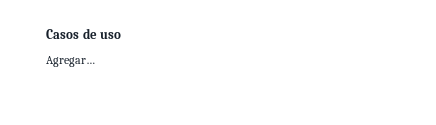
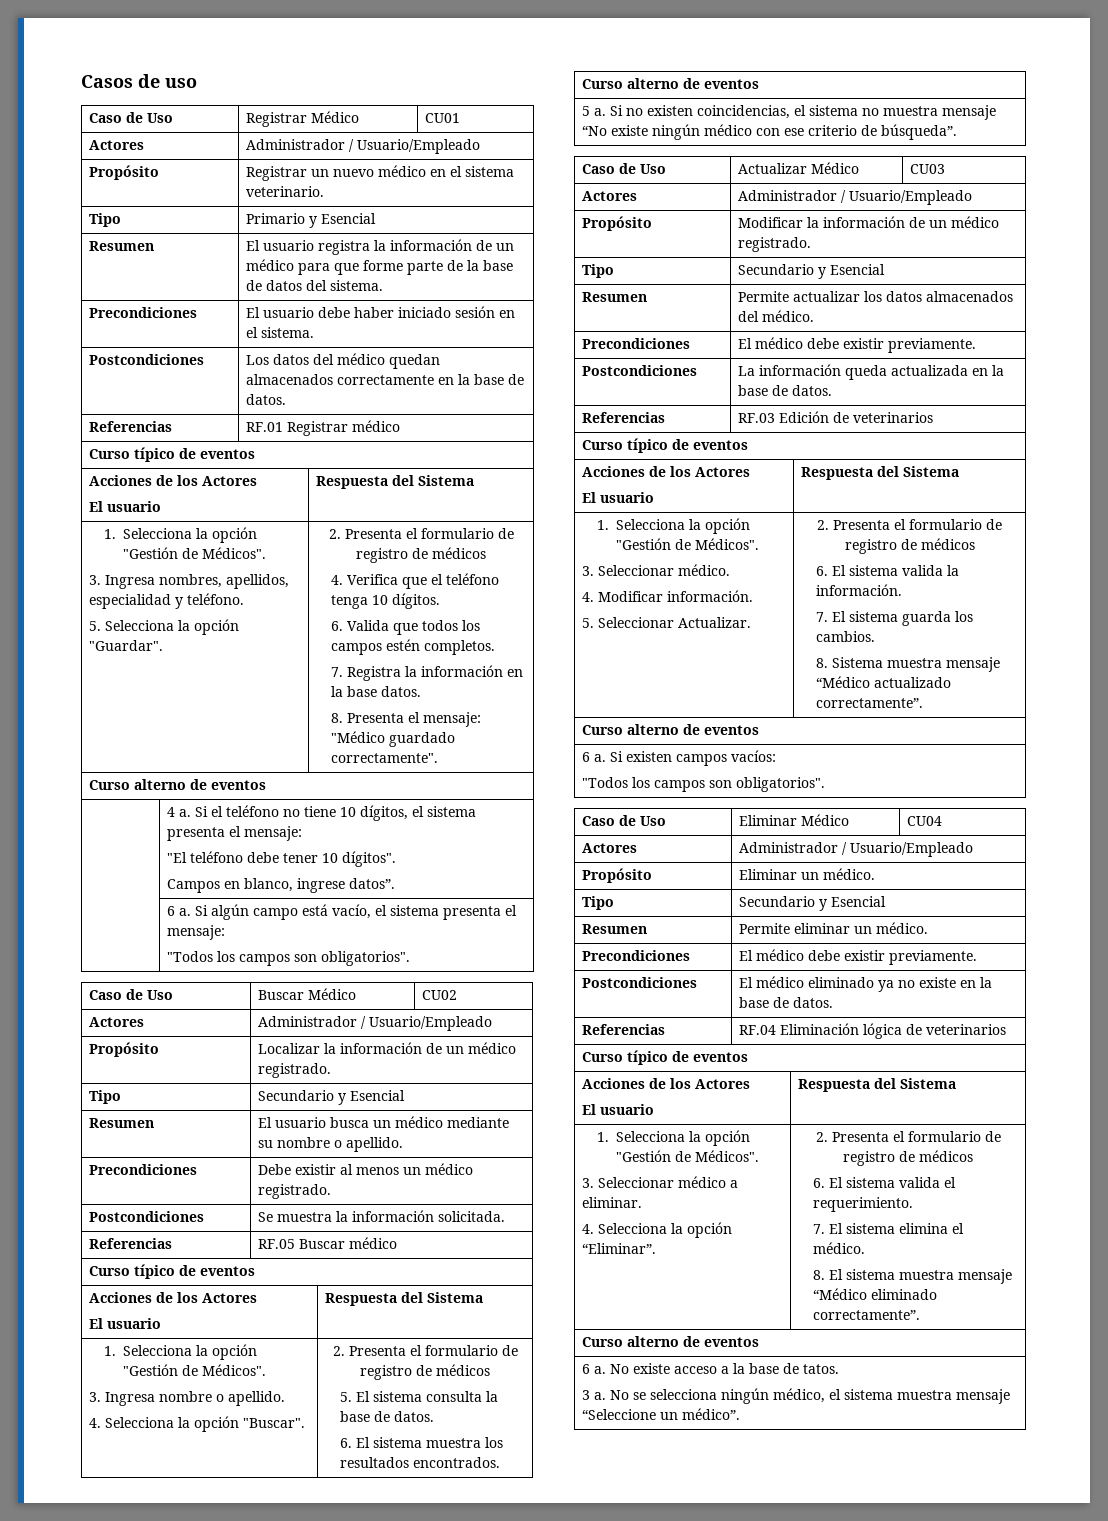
[46,56,95,67] // Agregar… -> [88,112,173,123] [245,111,359,127] [424,113,460,123] [88,140,144,150] [245,139,480,154] [88,165,159,180] [245,165,514,181] [245,186,324,197] [88,213,121,227] [245,213,376,228] [88,241,154,251] [245,239,514,255] [245,259,513,275] [245,280,383,291] [88,307,197,318] [245,306,515,318] [245,327,314,338] [88,354,204,365] [245,353,440,369] [245,374,524,385] [245,394,286,405] [88,421,172,432] [245,420,400,436] [88,447,255,462] [88,475,257,486] [88,501,161,512] [315,475,474,489] [104,527,258,543] [123,547,267,559] [88,574,289,589] [88,593,244,609] [88,619,239,635] [88,640,163,651] [328,528,514,539] [356,547,486,563] [331,573,500,589] [331,593,441,609] [331,620,481,635] [331,639,496,655] [331,665,524,681] [331,686,422,697] [331,712,482,727] [331,731,456,747] [331,753,439,763] [88,779,266,790] [166,805,476,821] [166,826,302,841] [166,851,396,867] [166,878,395,893] [166,904,517,920] [166,925,225,940] [166,951,410,966] [88,989,173,1000] [257,988,356,1000] [421,990,457,1000] [88,1017,144,1027] [257,1016,492,1031] [88,1042,159,1057] [257,1042,516,1054] [257,1063,331,1078] [88,1090,121,1104] [257,1090,405,1105] [88,1118,154,1128] [257,1116,509,1128] [257,1137,403,1152] [88,1164,197,1175] [257,1163,473,1175] [257,1184,331,1199] [88,1211,204,1222] [257,1210,505,1222] [88,1238,172,1249] [257,1237,397,1249] [88,1264,255,1279] [88,1292,257,1303] [88,1318,161,1329] [324,1292,483,1306] [104,1344,258,1360] [123,1364,267,1376] [88,1391,285,1406] [88,1416,305,1432] [332,1345,518,1356] [360,1364,490,1380] [340,1391,499,1402] [340,1411,435,1422] [340,1437,504,1448] [340,1457,501,1468] [581,78,759,89] [581,105,996,120] [581,124,957,140] [581,163,666,174] [737,162,859,174] [909,164,945,174] [581,191,637,201] [737,190,972,205] [581,216,652,231] [737,216,999,228] [737,237,811,252] [581,264,614,278] [737,264,885,279] [581,292,647,302] [737,291,1013,302] [737,310,814,322] [581,338,690,349] [737,337,976,353] [581,365,697,376] [737,364,1004,380] [737,385,832,396] [581,412,665,423] [737,411,933,423] [581,438,748,453] [581,466,750,477] [581,492,654,503] [800,466,959,480] [597,518,751,534] [616,538,760,550] [581,564,730,576] [581,590,753,602] [581,617,751,628] [817,519,1002,530] [844,538,975,554] [816,565,960,576] [816,584,903,596] [816,611,974,626] [816,631,876,642] [816,657,1001,672] [816,676,952,688] [816,698,924,708] [581,724,759,735] [581,750,776,766] [581,777,825,792] [581,815,666,826] [738,814,849,826] [906,816,942,826] [581,843,637,853] [738,842,973,857] [581,868,652,883] [738,868,875,880] [581,896,614,910] [738,896,886,911] [581,924,647,934] [738,922,928,934] [581,950,690,961] [738,949,977,965] [581,977,697,988] [738,976,992,992] [738,997,833,1008] [581,1024,665,1035] [738,1023,1006,1039] [581,1050,748,1065] [581,1078,750,1089] [581,1104,654,1115] [797,1078,956,1092] [597,1130,751,1146] [616,1150,760,1162] [581,1176,738,1188] [581,1197,642,1208] [581,1222,732,1238] [581,1243,656,1254] [815,1131,1001,1142] [843,1150,973,1166] [813,1177,957,1188] [813,1197,914,1212] [813,1223,965,1234] [813,1242,866,1254] [813,1269,1013,1284] [813,1288,938,1300] [813,1310,921,1320] [581,1336,759,1347] [581,1363,839,1374] [581,1388,1010,1404] [581,1408,740,1420] // Caso de Uso | Registrar Médico | CU01 // Actores | Administrador / Usuario/Empleado // Propósito | Registrar un nuevo médico en el sistema veterinario. // Tipo | Primario y Esencial // Resumen | El usuario registra la información de un médico para que forme parte de la base de datos del sistema. // Precondiciones | El usuario debe haber iniciado sesión en el sistema. // Postcondiciones | Los datos del médico quedan almacenados correctamente en la base de datos. // Referencias | RF.01 Registrar médico // Curso típico de eventos // Acciones de los Actores // El usuario | Respuesta del Sistema // 1. Selecciona la opción "Gestión de Médicos". // 3. Ingresa nombres, apellidos, especialidad y teléfono. // 5. Selecciona la opción "Guardar". | 2. Presenta el formulario de registro de médicos // 4. Verifica que el teléfono tenga 10 dígitos. // 6. Valida que todos los campos estén completos. // 7. Registra la información en la base datos. // 8. Presenta el mensaje: "Médico guardado correctamente". // Curso alterno de eventos // | 4 a. Si el teléfono no tiene 10 dígitos, el sistema presenta el mensaje: // "El teléfono debe tener 10 dígitos". // Campos en blanco, ingrese datos”. // | 6 a. Si algún campo está vacío, el sistema presenta el mensaje: // "Todos los campos son obligatorios". // Caso de Uso | Buscar Médico | CU02 // Actores | Administrador / Usuario/Empleado // Propósito | Localizar la información de un médico registrado. // Tipo | Secundario y Esencial // Resumen | El usuario busca un médico mediante su nombre o apellido. // Precondiciones | Debe existir al menos un médico registrado. // Postcondiciones | Se muestra la información solicitada. // Referencias | RF.05 Buscar médico // Curso típico de eventos // Acciones de los Actores // El usuario | Respuesta del Sistema // 1. Selecciona la opción "Gestión de Médicos". // 3. Ingresa nombre o apellido. // 4. Selecciona la opción "Buscar". | 2. Presenta el formulario de registro de médicos // 5. El sistema consulta la base de datos. // 6. El sistema muestra los resultados encontrados. // Curso alterno de eventos // 5 a. Si no existen coincidencias, el sistema no muestra mensaje “No existe ningún médico con ese criterio de búsqueda”. // Caso de Uso | Actualizar Médico | CU03 // Actores | Administrador / Usuario/Empleado // Propósito | Modificar la información de un médico registrado. // Tipo | Secundario y Esencial // Resumen | Permite actualizar los datos almacenados del médico. // Precondiciones | El médico debe existir previamente. // Postcondiciones | La información queda actualizada en la base de datos. // Referencias | RF.03 Edición de veterinarios // Curso típico de eventos // Acciones de los Actores // El usuario | Respuesta del Sistema // 1. Selecciona la opción "Gestión de Médicos". // 3. Seleccionar médico. // 4. Modificar información. // 5. Seleccionar Actualizar. | 2. Presenta el formulario de registro de médicos // 6. El sistema valida la información. // 7. El sistema guarda los cambios. // 8. Sistema muestra mensaje “Médico actualizado correctamente”. // Curso alterno de eventos // 6 a. Si existen campos vacíos: // "Todos los campos son obligatorios". // Caso de Uso | Eliminar Médico | CU04 // Actores | Administrador / Usuario/Empleado // Propósito | Eliminar un médico. // Tipo | Secundario y Esencial // Resumen | Permite eliminar un médico. // Precondiciones | El médico debe existir previamente. // Postcondiciones | El médico eliminado ya no existe en la base de datos. // Referencias | RF.04 Eliminación lógica de veterinarios // Curso típico de eventos // Acciones de los Actores // El usuario | Respuesta del Sistema // 1. Selecciona la opción "Gestión de Médicos". // 3. Seleccionar médico a eliminar. // 4. Selecciona la opción “Eliminar”. | 2. Presenta el formulario de registro de médicos // 6. El sistema valida el requerimiento. // 7. El sistema elimina el médico. // 8. El sistema muestra mensaje “Médico eliminado correctamente”. // Curso alterno de eventos // 6 a. No existe acceso a la base de tatos. // 3 a. No se selecciona ningún médico, el sistema muestra mensaje “Seleccione un médico”.

